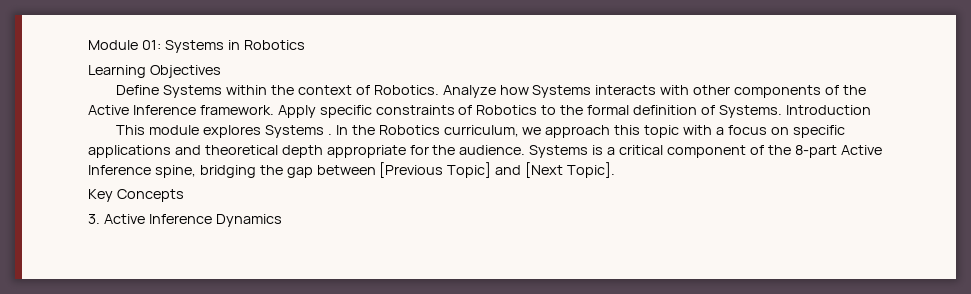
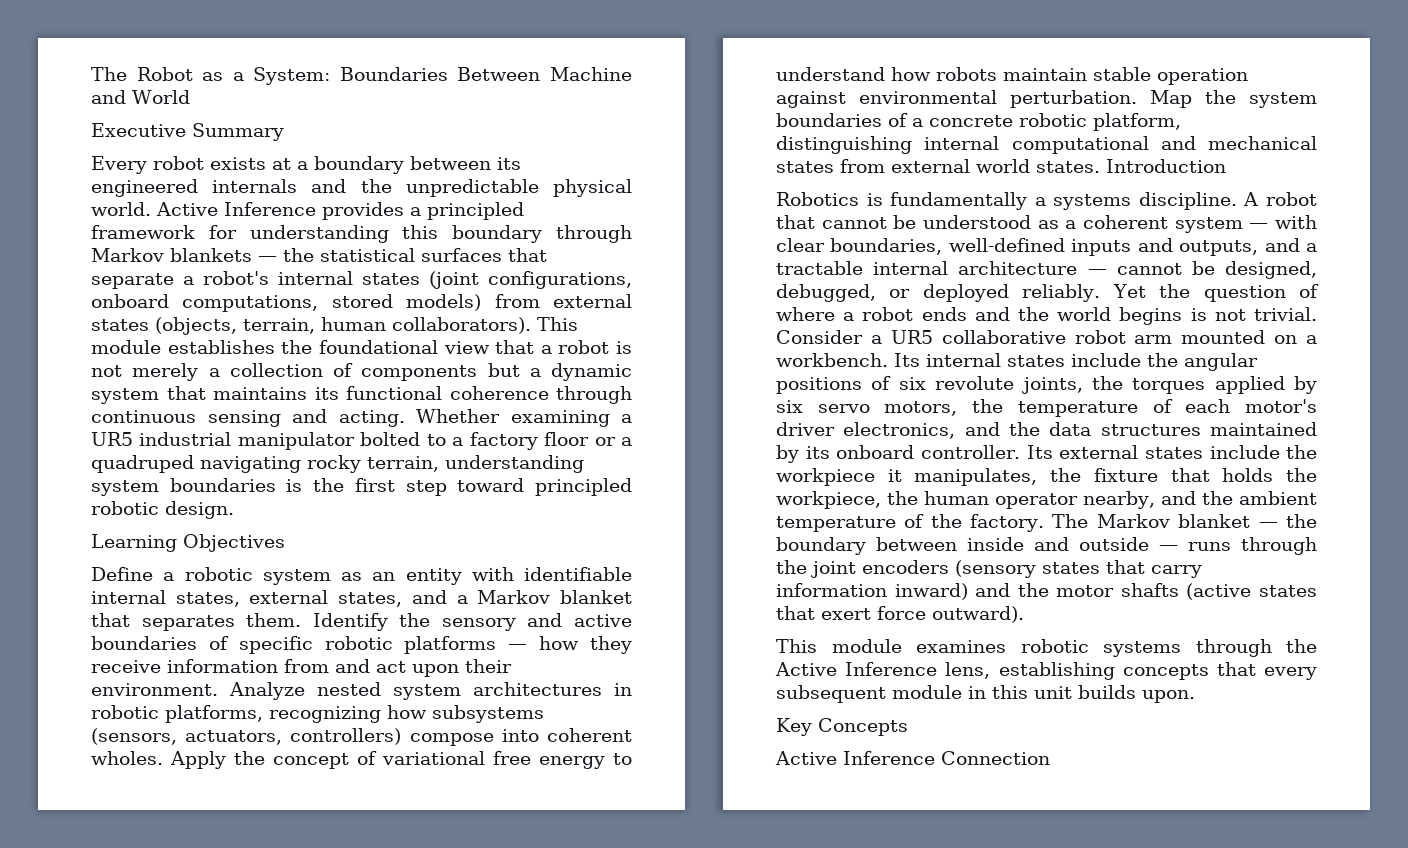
[88,40,305,53] [88,65,221,78] [116,85,866,98] [88,105,871,118] [116,125,845,138] [88,145,882,158] [88,162,616,178] Module 01: Systems in Robotics // Learning Objectives // Define Systems within the context of Robotics. Analyze how Systems interacts with other components of the Active Inference framework. Apply specific constraints of Robotics to the formal definition of Systems. Introduction // This module explores Systems . In the Robotics curriculum, we approach this topic with a focus on specific applications and theoretical depth appropriate for the audience. Systems is a critical component of the 8-part Active Inference spine, bridging the gap between [Previous Topic] and [Next Topic]. -> [91,67,632,85] [91,90,190,104] [91,123,284,141] [91,156,521,174] [91,179,632,197] [91,202,524,220] [91,225,632,243] [91,248,547,262] [91,271,632,289] [91,294,632,312] [91,317,578,335] [91,340,632,354] [91,363,632,381] [91,386,632,404] [91,409,632,427] [91,432,633,450] [91,455,584,473] [91,478,632,496] [91,501,234,519] [91,534,285,552] [91,567,632,585] [91,590,632,607] [91,613,632,631] [91,636,632,654] [91,659,512,677] [91,682,632,700] [91,705,544,723] [91,728,632,746] [91,751,632,769] [776,67,1248,85] [776,90,1317,108] [776,113,1181,131] [776,136,1317,154] [776,159,1226,173] [776,192,1317,210] [776,215,1317,233] [776,238,1317,256] [776,261,1317,279] [776,284,1319,302] [776,307,1317,325] [776,330,1317,344] [776,353,1258,371] [776,376,1317,394] [776,399,1317,417] [776,422,1317,439] [776,445,1317,463] [776,468,1317,486] [776,491,1317,509] [776,514,1317,532] [776,537,1317,555] [776,560,1202,578] [776,583,1317,600] [776,606,1024,623] [776,639,1317,657] [775,662,1317,680] [776,685,1195,703] The Robot as a System: Boundaries Between Machine and World // Executive Summary // Every robot exists at a boundary between its engineered internals and the unpredictable physical world. Active Inference provides a principled framework for understanding this boundary through Markov blankets — the statistical surfaces that separate a robot's internal states (joint configurations, onboard computations, stored models) from external states (objects, terrain, human collaborators). This module establishes the foundational view that a robot is not merely a collection of components but a dynamic system that maintains its functional coherence through continuous sensing and acting. Whether examining a UR5 industrial manipulator bolted to a factory floor or a quadruped navigating rocky terrain, understanding system boundaries is the first step toward principled robotic design. // Learning Objectives // Define a robotic system as an entity with identifiable internal states, external states, and a Markov blanket that separates them. Identify the sensory and active boundaries of specific robotic platforms — how they receive information from and act upon their environment. Analyze nested system architectures in robotic platforms, recognizing how subsystems (sensors, actuators, controllers) compose into coherent wholes. Apply the concept of variational free energy to understand how robots maintain stable operation against environmental perturbation. Map the system boundaries of a concrete robotic platform, distinguishing internal computational and mechanical states from external world states. Introduction // Robotics is fundamentally a systems discipline. A robot that cannot be understood as a coherent system — with clear boundaries, well-defined inputs and outputs, and a tractable internal architecture — cannot be designed, debugged, or deployed reliably. Yet the question of where a robot ends and the world begins is not trivial. Consider a UR5 collaborative robot arm mounted on a workbench. Its internal states include the angular positions of six revolute joints, the torques applied by six servo motors, the temperature of each motor's driver electronics, and the data structures maintained by its onboard controller. Its external states include the workpiece it manipulates, the fixture that holds the workpiece, the human operator nearby, and the ambient temperature of the factory. The Markov blanket — the boundary between inside and outside — runs through the joint encoders (sensory states that carry information inward) and the motor shafts (active states that exert force outward). // This module examines robotic systems through the Active Inference lens, establishing concepts that every subsequent module in this unit builds upon.
[88,214,282,227] 3. Active Inference Dynamics -> [775,751,1050,765] Active Inference Connection

